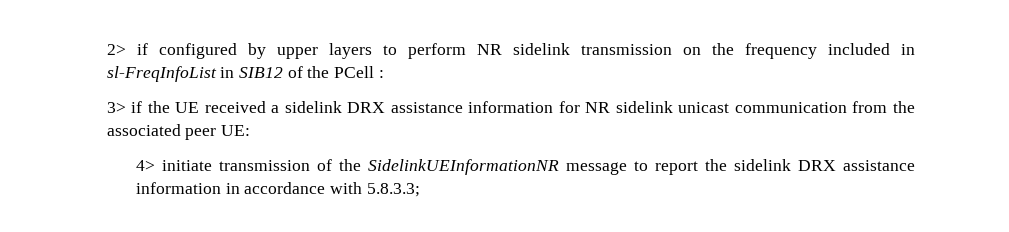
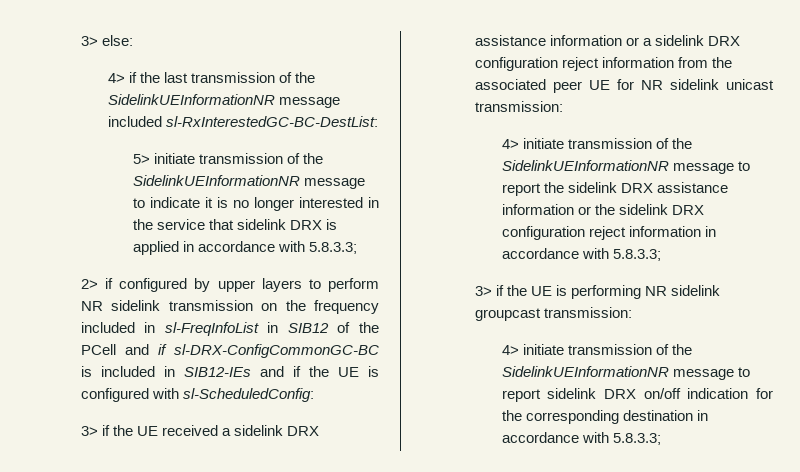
(106, 49) none -> [80,35,133,46] [107,72,316,83] [107,94,340,108] [107,116,378,127] [132,153,323,164] [132,175,365,189] [132,197,379,211] [132,219,337,230] [132,241,357,255] 3> else: // 4> if the last transmission of the SidelinkUEInformationNR message included sl-RxInterestedGC-BC-DestList: // 5> initiate transmission of the SidelinkUEInformationNR message to indicate it is no longer interested in the service that sidelink DRX is applied in accordance with 5.8.3.3; //
[378,70,384,78] : -> [124,344,379,358] [80,366,379,377] [80,388,314,402] and if sl-DRX-ConfigCommonGC-BC is included in SIB12-IEs and if the UE is configured with sl-ScheduledConfig:
[558,101,915,113] [106,124,251,140] for NR sidelink unicast communication from the associated peer UE: -> [625,35,741,46] [474,57,733,71] [474,79,774,93] [474,101,563,112] or a sidelink DRX configuration reject information from the associated peer UE for NR sidelink unicast transmission:
(221, 188) none -> [577,204,704,215] [501,226,716,240] [501,248,661,261] [474,285,721,299] [474,307,632,321] [501,344,692,355] [501,366,750,380] [501,388,773,402] [501,410,693,424] or the sidelink DRX configuration reject information in accordance with 5.8.3.3; // 3> if the UE is performing NR sidelink groupcast transmission: // 4> initiate transmission of the SidelinkUEInformationNR message to report sidelink DRX on/off indication for the corresponding destination

